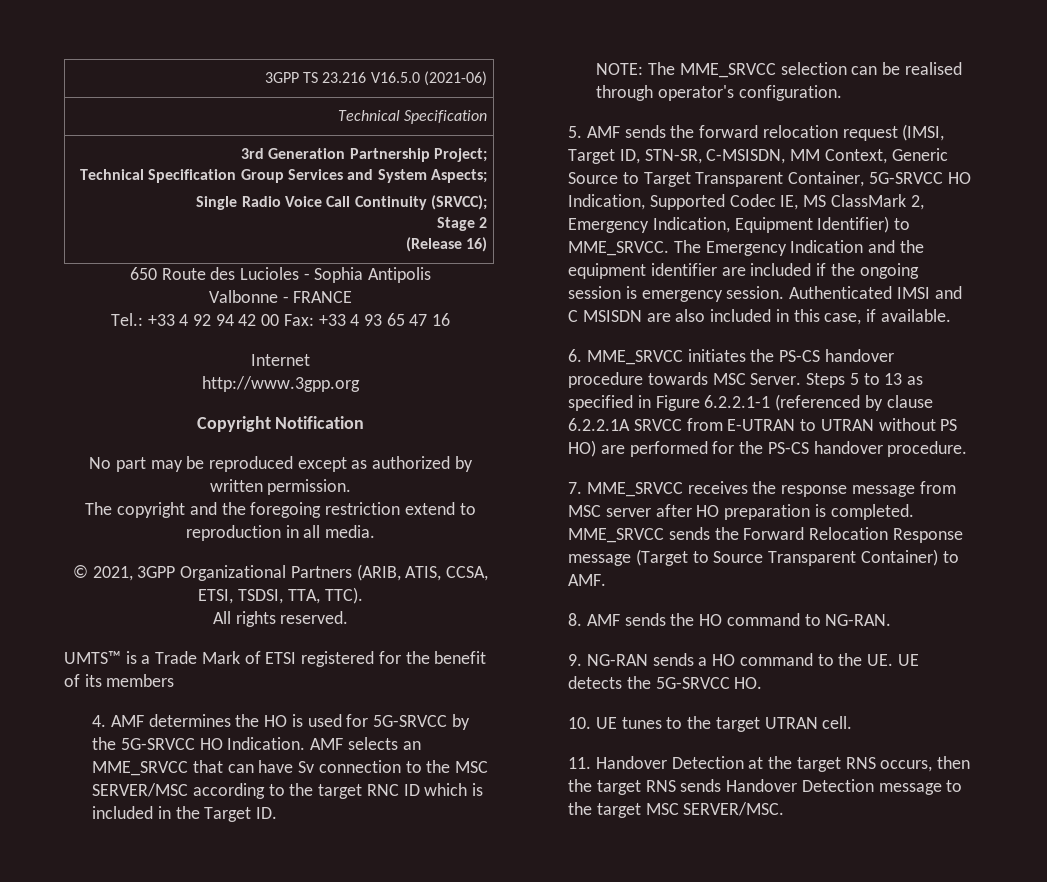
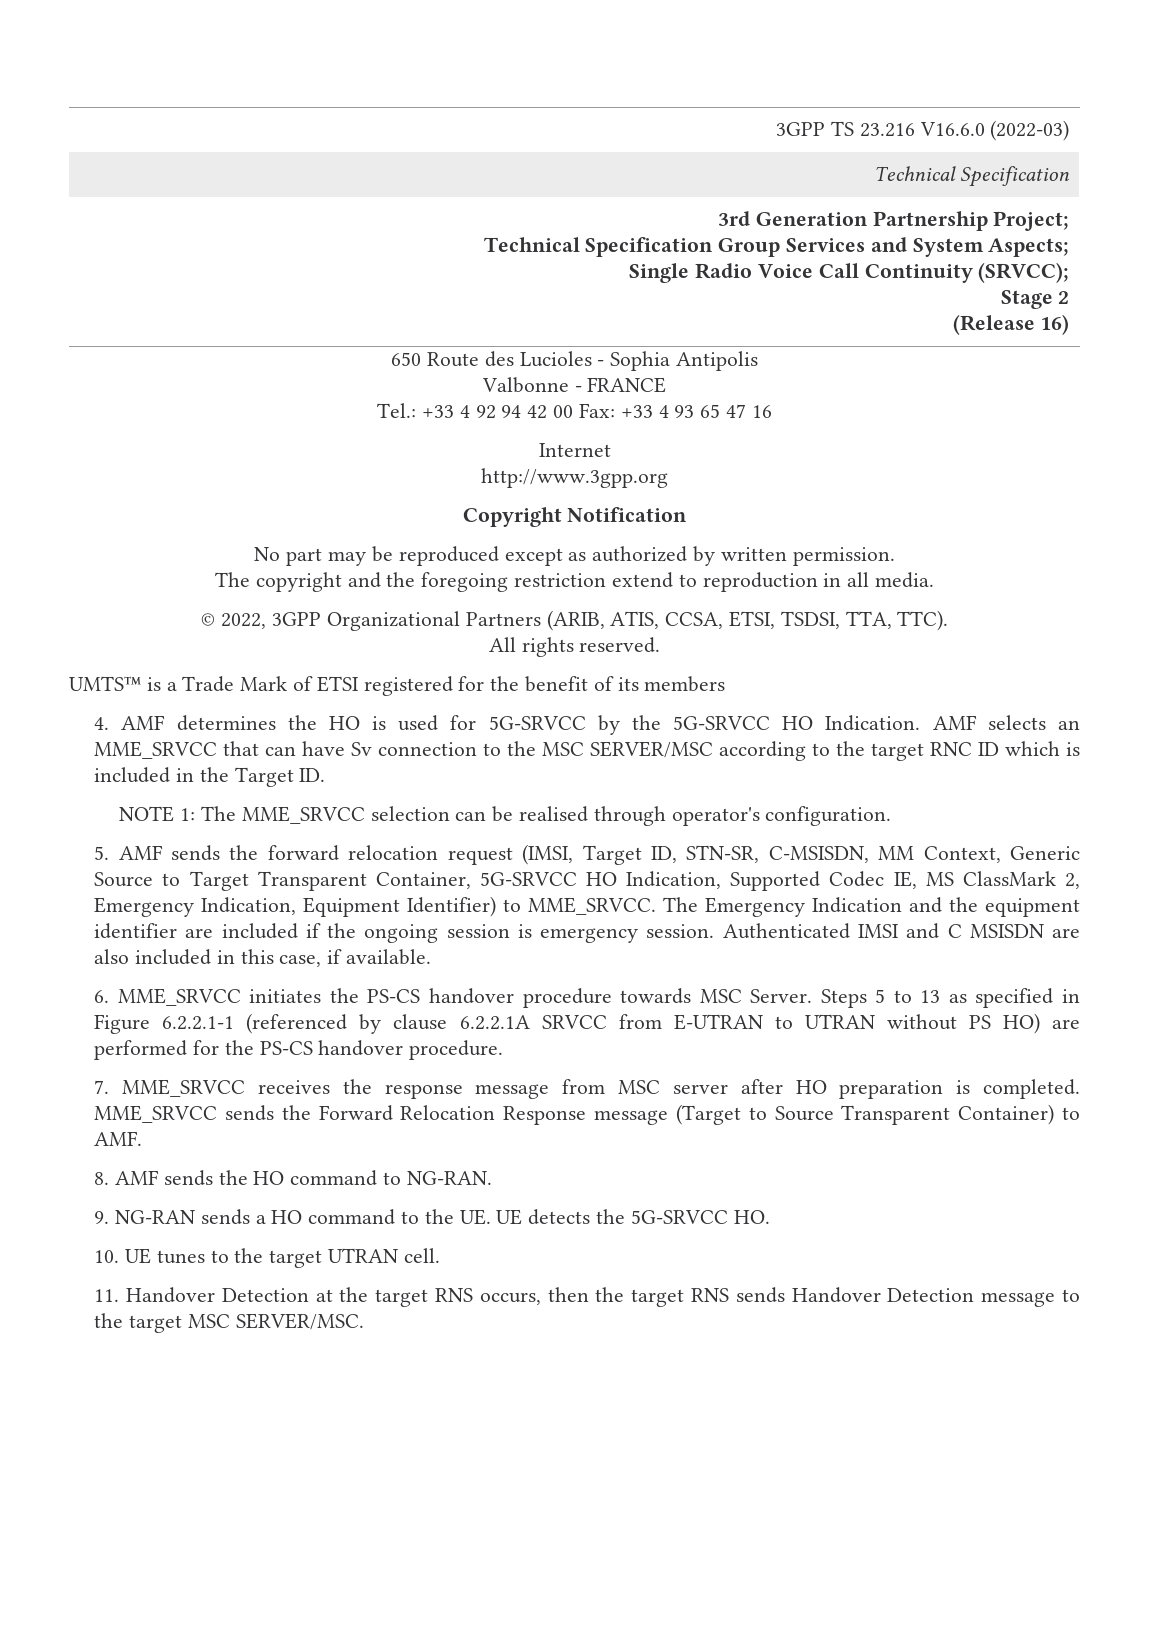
[370,71,487,86] V16.5.0 (2021-06) -> [919,120,1070,141] V16.6.0 (2022-03)
[92,566,133,581] 2021, -> [221,613,267,629] 2022,
[596,63,644,75] NOTE: -> [119,806,196,822] NOTE 1:

